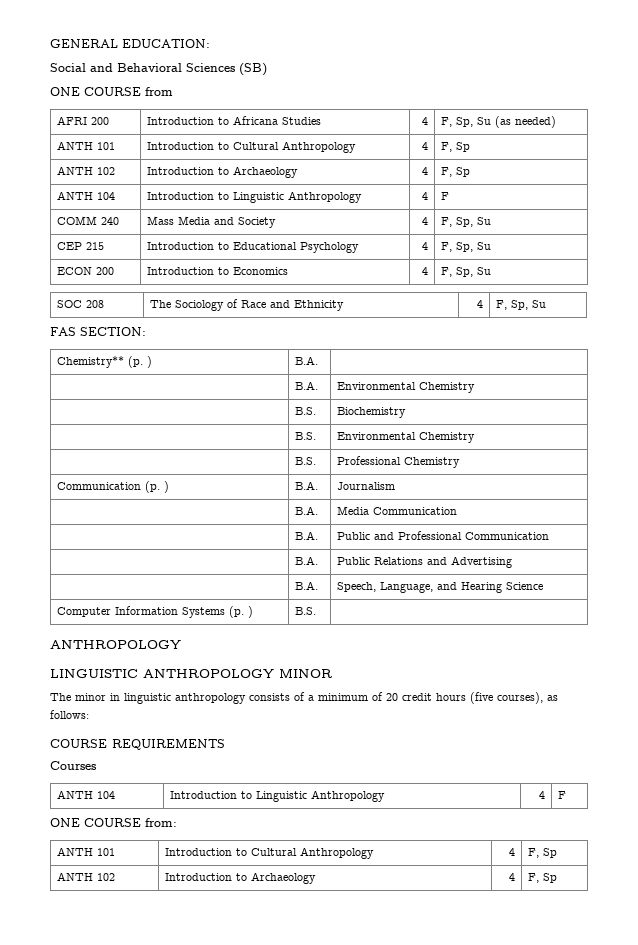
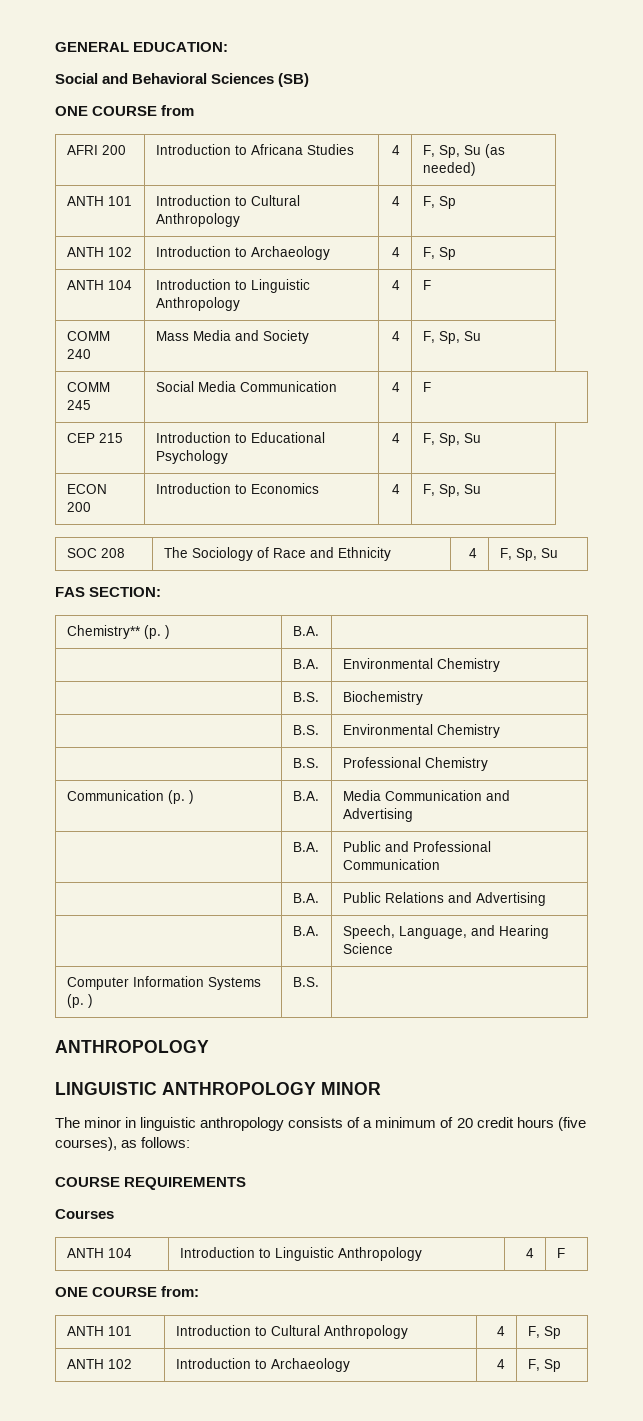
(491, 221) none -> [66,382,110,392] [66,400,91,410] [155,381,337,392] [392,382,401,392] [422,382,431,392] // COMM 245 | Social Media Communication | 4 | F
[336,482,395,490] [294,506,318,515] [336,506,457,515] | Journalism // | B.A. | Media Communication -> [342,790,510,801] [342,808,413,822] | Media Communication and Advertising

